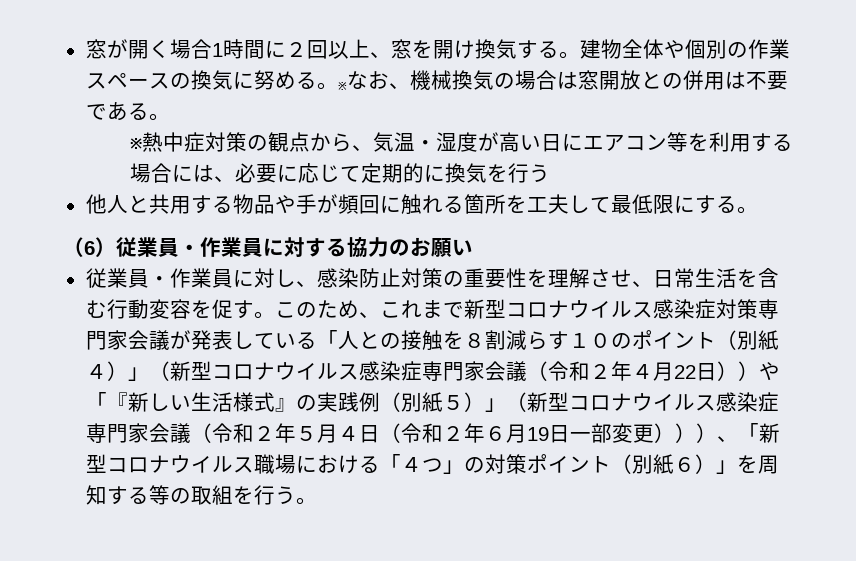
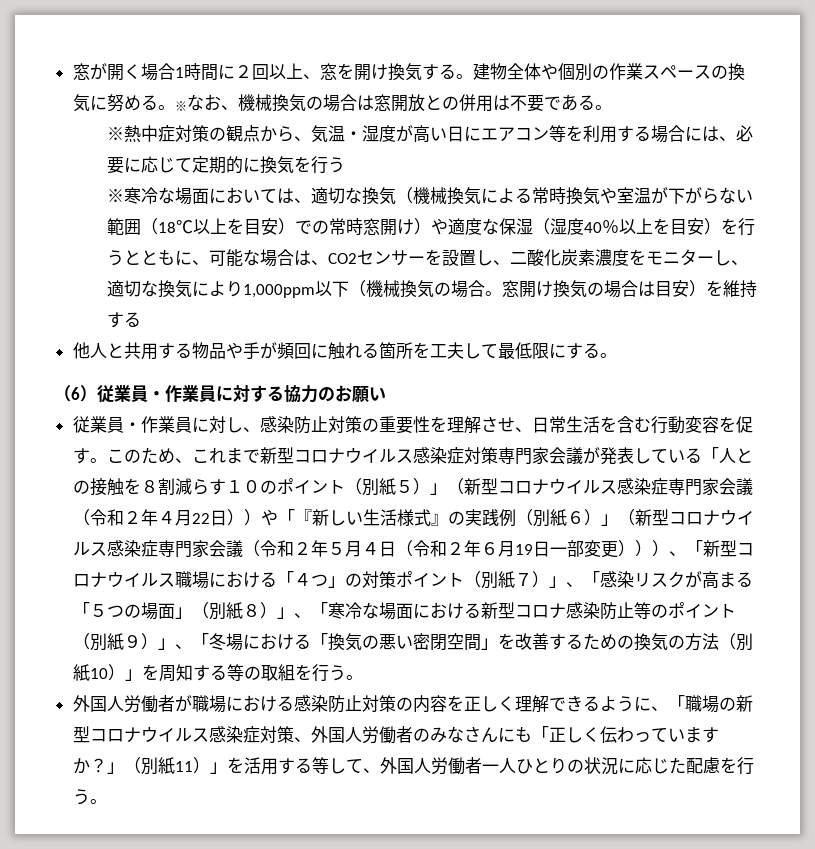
(550, 173) none -> [106,187,753,205] [106,218,755,236] [106,249,748,267] [106,280,757,298] [106,312,141,328] // ※寒冷な場面においては、適切な換気（機械換気による常時換気や室温が下がらない範囲（18℃以上を目安）での常時窓開け）や適度な保湿（湿度40％以上を目安）を行うとともに、可能な場合は、CO2センサーを設置し、二酸化炭素濃度をモニターし、適切な換気により1,000ppm以下（機械換気の場合。窓開け換気の場合は目安）を維持する
[85,364,107,379] ４ -> [395,480,413,493] ５
[442,395,464,410] ５ -> [566,511,584,524] ６
[673,457,695,472] ６ -> [514,571,753,589] [72,602,736,620] [72,633,753,651] [72,664,108,682] ７）」、「感染リスクが高まる「５つの場面」（別紙８）」、「寒冷な場面における新型コロナ感染防止等のポイント（別紙９）」、「冬場における「換気の悪い密閉空間」を改善するための換気の方法（別紙10
(317, 501) none -> [72,695,753,713] [72,726,719,744] [72,757,754,775] [72,789,107,805] // 外国人労働者が職場における感染防止対策の内容を正しく理解できるように、「職場の新型コロナウイルス感染症対策、外国人労働者のみなさんにも「正しく伝わっていますか？」（別紙11）」を活用する等して、外国人労働者一人ひとりの状況に応じた配慮を行う。

